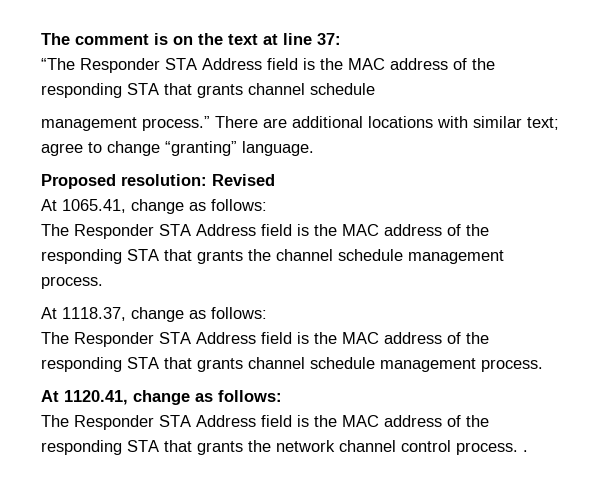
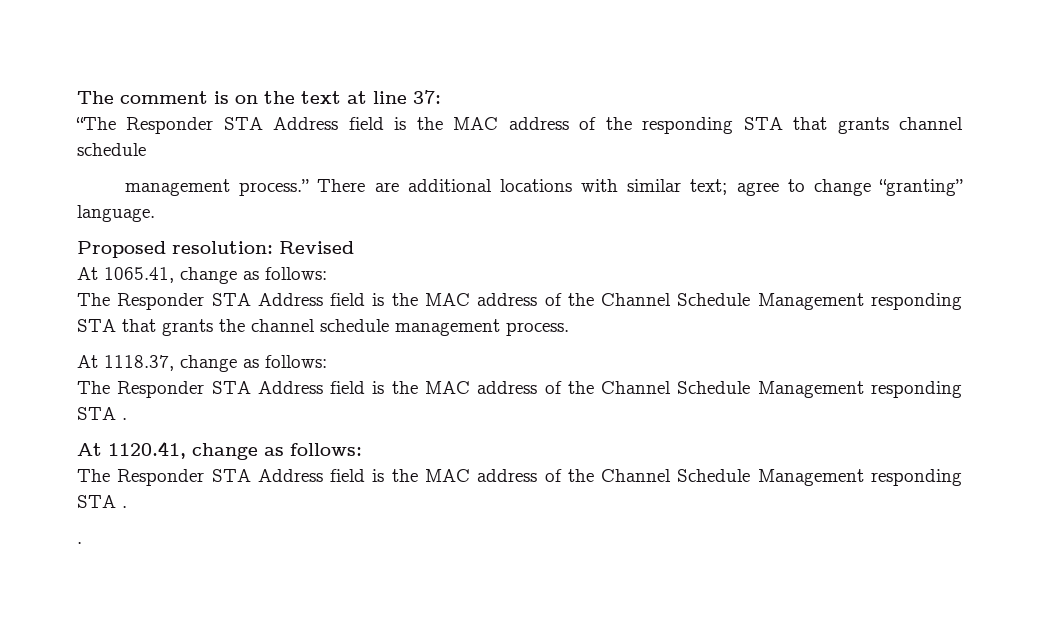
(489, 230) none -> [601,293,864,310] Channel Schedule Management
[41,357,543,372] responding STA that grants channel schedule management process. -> [601,381,963,398] [77,407,127,420] Channel Schedule Management responding STA .
[41,440,528,455] responding STA that grants the network channel control process. . -> [601,469,963,486] [77,495,127,508] [77,542,82,544] Channel Schedule Management responding STA . // .

